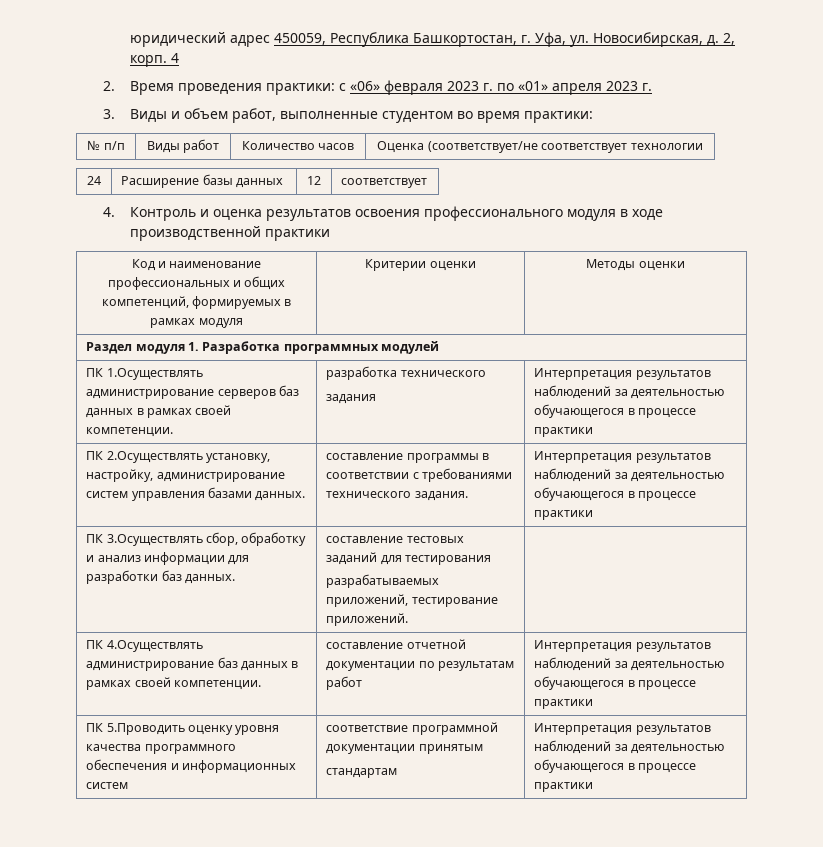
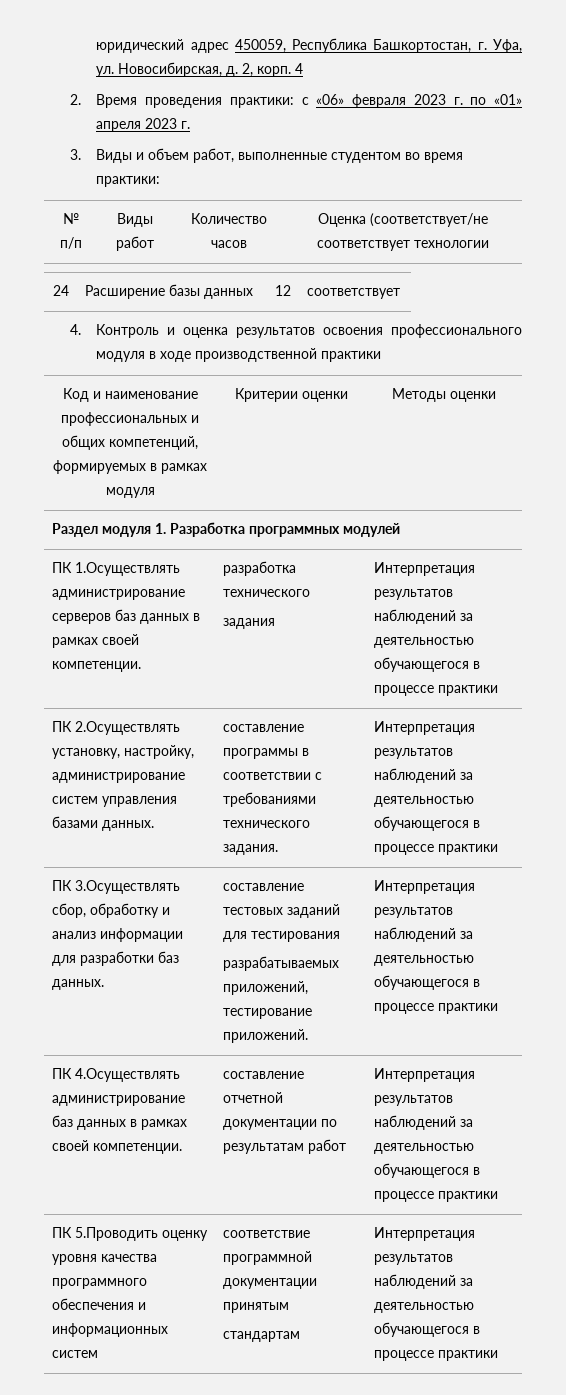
(409, 619) none -> [374,880,476,894] [374,907,454,918] [374,927,474,942] [374,955,475,966] [374,975,481,990] [374,1003,499,1014] Интерпретация результатов наблюдений за деятельностью обучающегося в процессе практики

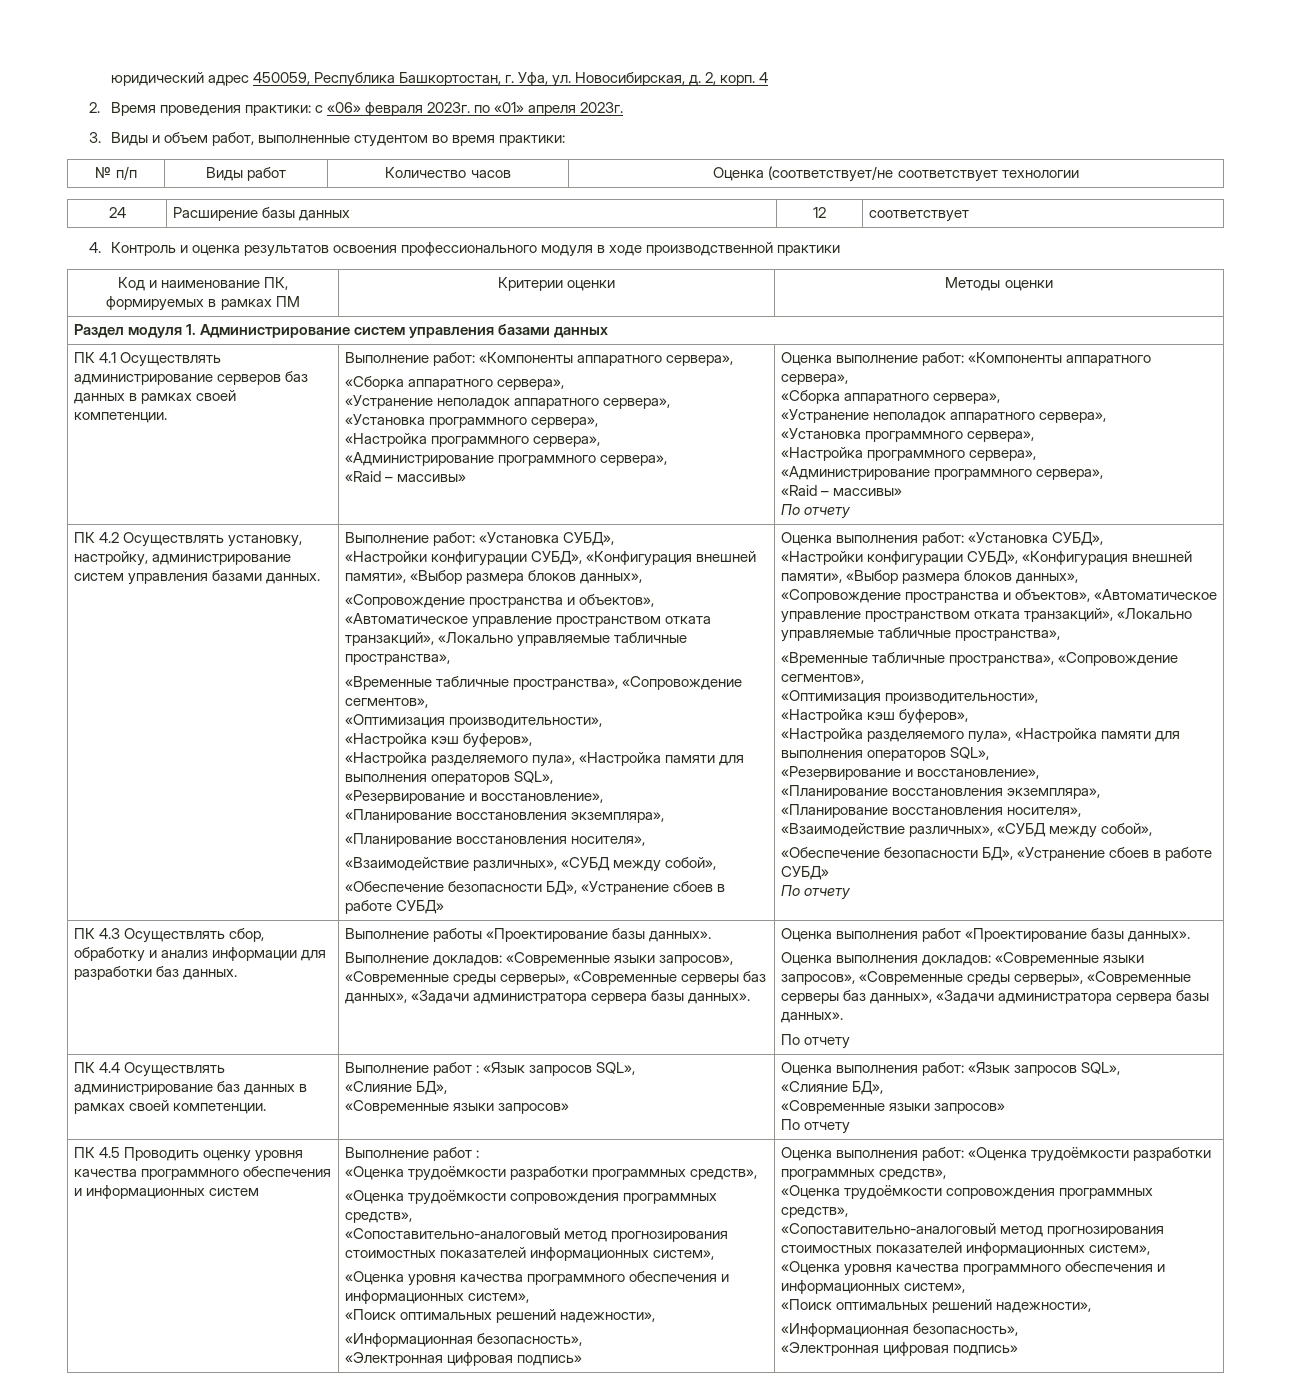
[413,94,463,105] 2023 г. -> [427,102,471,113] 2023г.
[145,118,191,129] 2023 г. -> [580,102,624,113] 2023г.
[61,412,199,426] [62,435,198,450] профессиональных и общих компетенций, -> [264,277,289,290] ПК,
[105,487,155,498] модуля -> [275,296,300,307] ПМ
[170,522,401,537] [52,562,181,576] Разработка программных модулей // ПК 1.Осуществлять -> [199,324,609,338] [73,352,221,367] Администрирование систем управления базами данных // ПК 4.1 Осуществлять
[223,561,297,576] [223,589,311,597] [223,618,276,629] [374,562,476,576] [374,589,454,600] [374,609,474,624] [374,637,475,648] [374,657,481,672] [374,685,499,696] [52,721,181,735] разработка технического // задания | Интерпретация результатов наблюдений за деятельностью обучающегося в процессе практики // ПК 2.Осуществлять -> [344,352,734,366] [344,376,564,390] [344,395,670,409] [344,414,598,428] [344,433,600,447] [344,452,667,466] [344,471,466,482] [780,352,1152,366] [780,374,848,385] [780,390,1000,404] [780,409,1106,423] [780,428,1034,442] [780,447,1036,461] [780,466,1103,480] [780,485,902,496] [780,504,851,519] [73,532,224,547] Выполнение работ: «Компоненты аппаратного сервера», // «Сборка аппаратного сервера», // «Устранение неполадок аппаратного сервера», // «Установка программного сервера», // «Настройка программного сервера», // «Администрирование программного сервера», // «Raid – массивы» | Оценка выполнение работ: «Компоненты аппаратного сервера», // «Сборка аппаратного сервера», // «Устранение неполадок аппаратного сервера», // «Установка программного сервера», // «Настройка программного сервера», // «Администрирование программного сервера», // «Raid – массивы» // По отчету // ПК 4.2 Осуществлять
[223,724,305,732] [223,748,310,759] [223,772,323,780] [223,792,317,807] [223,820,311,828] [223,844,279,855] [374,721,476,735] [374,748,454,759] [374,768,474,783] [374,796,475,807] [374,816,481,831] [374,844,499,855] [52,880,181,894] составление программы в соответствии с требованиями технического задания. | Интерпретация результатов наблюдений за деятельностью обучающегося в процессе практики // ПК 3.Осуществлять -> [344,532,614,546] [344,551,757,566] [344,570,643,584] [344,594,654,608] [344,613,711,628] [344,632,687,647] [344,654,450,665] [344,676,742,690] [344,698,428,708] [344,714,602,728] [344,733,532,748] [344,752,745,767] [344,771,553,785] [344,790,603,804] [344,809,664,823] [344,833,645,847] [344,857,717,872] [344,881,726,895] [344,900,444,914] [780,532,1104,546] [780,551,1193,566] [780,570,1079,584] [780,589,1218,603] [780,608,1193,623] [780,627,1060,642] [780,652,1178,666] [780,674,864,684] [780,690,1038,704] [780,709,968,724] [780,728,1181,743] [780,747,989,761] [780,766,1039,780] [780,785,1100,799] [780,804,1081,818] [780,823,1153,838] [780,847,1213,861] [780,866,829,880] [780,885,851,900] [73,928,225,943] Выполнение работ: «Установка СУБД», // «Настройки конфигурации СУБД», «Конфигурация внешней памяти», «Выбор размера блоков данных», // «Сопровождение пространства и объектов», «Автоматическое управление пространством отката транзакций», «Локально управляемые табличные пространства», // «Временные табличные пространства», «Сопровождение сегментов», // «Оптимизация производительности», // «Настройка кэш буферов», // «Настройка разделяемого пула», «Настройка памяти для выполнения операторов SQL», // «Резервирование и восстановление», // «Планирование восстановления экземпляра», // «Планирование восстановления носителя», // «Взаимодействие различных», «СУБД между собой», // «Обеспечение безопасности БД», «Устранение сбоев в работе СУБД» | Оценка выполнения работ: «Установка СУБД», // «Настройки конфигурации СУБД», «Конфигурация внешней памяти», «Выбор размера блоков данных», // «Сопровождение пространства и объектов», «Автоматическое управление пространством отката транзакций», «Локально управляемые табличные пространства», // «Временные табличные пространства», «Сопровождение сегментов», // «Оптимизация производительности», // «Настройка кэш буферов», // «Настройка разделяемого пула», «Настройка памяти для выполнения операторов SQL», // «Резервирование и восстановление», // «Планирование восстановления экземпляра», // «Планирование восстановления носителя», // «Взаимодействие различных», «СУБД между собой», // «Обеспечение безопасности БД», «Устранение сбоев в работе СУБД» // По отчету // ПК 4.3 Осуществлять
[223,883,305,891] [223,904,341,918] [223,931,341,942] [223,956,340,971] [223,981,309,995] [223,1008,313,1019] [223,1029,309,1043] [374,880,476,894] [374,907,454,918] [374,927,474,942] [374,955,475,966] [374,975,481,990] [374,1003,499,1014] [52,1068,181,1082] составление тестовых заданий для тестирования // разрабатываемых приложений, тестирование приложений. | Интерпретация результатов наблюдений за деятельностью обучающегося в процессе практики // ПК 4.Осуществлять -> [344,928,712,942] [344,952,734,966] [344,971,767,985] [344,990,751,1004] [780,928,1191,942] [780,952,1145,966] [780,971,1192,985] [780,990,1210,1004] [780,1012,843,1023] [780,1034,850,1049] [73,1062,225,1077] Выполнение работы «Проектирование базы данных». // Выполнение докладов: «Современные языки запросов», «Современные среды серверы», «Современные серверы баз данных», «Задачи администратора сервера базы данных». | Оценка выполнения работ «Проектирование базы данных». // Оценка выполнения докладов: «Современные языки запросов», «Современные среды серверы», «Современные серверы баз данных», «Задачи администратора сервера базы данных». // По отчету // ПК 4.4 Осуществлять
[223,1071,305,1079] [223,1092,284,1103] [223,1119,338,1130] [223,1139,347,1154] [374,1068,476,1082] [374,1095,454,1106] [374,1115,474,1130] [374,1143,475,1154] [374,1163,481,1178] [374,1191,499,1202] [52,1227,159,1241] составление отчетной документации по результатам работ | Интерпретация результатов наблюдений за деятельностью обучающегося в процессе практики // ПК 5.Проводить -> [344,1062,636,1076] [344,1081,447,1095] [344,1100,569,1114] [780,1062,1121,1076] [780,1081,883,1095] [780,1100,1005,1114] [780,1119,850,1134] [73,1147,199,1161] Выполнение работ : «Язык запросов SQL», // «Слияние БД», // «Современные языки запросов» | Оценка выполнения работ: «Язык запросов SQL», // «Слияние БД», // «Современные языки запросов» // По отчету // ПК 4.5 Проводить
[223,1230,311,1238] [223,1251,313,1265] [223,1278,318,1289] [223,1302,290,1313] [223,1331,301,1342] [374,1227,476,1241] [374,1254,454,1265] [374,1274,474,1289] [374,1302,475,1313] [374,1322,481,1337] [374,1350,499,1361] соответствие программной документации принятым // стандартам | Интерпретация результатов наблюдений за деятельностью обучающегося в процессе практики -> [344,1147,479,1161] [344,1166,758,1181] [344,1190,717,1205] [344,1212,412,1223] [344,1228,728,1242] [344,1247,714,1261] [344,1271,730,1286] [344,1290,529,1304] [344,1309,655,1323] [344,1333,582,1347] [344,1352,582,1366] [780,1147,1212,1162] [780,1169,946,1180] [780,1185,1153,1200] [780,1207,848,1218] [780,1223,1164,1237] [780,1242,1150,1256] [780,1261,1166,1276] [780,1280,965,1294] [780,1299,1091,1313] [780,1323,1018,1337] [780,1342,1018,1356] Выполнение работ : // «Оценка трудоёмкости разработки программных средств», // «Оценка трудоёмкости сопровождения программных средств», // «Сопоставительно-аналоговый метод прогнозирования стоимостных показателей информационных систем», // «Оценка уровня качества программного обеспечения и информационных систем», // «Поиск оптимальных решений надежности», // «Информационная безопасность», // «Электронная цифровая подпись» | Оценка выполнения работ: «Оценка трудоёмкости разработки программных средств», // «Оценка трудоёмкости сопровождения программных средств», // «Сопоставительно-аналоговый метод прогнозирования стоимостных показателей информационных систем», // «Оценка уровня качества программного обеспечения и информационных систем», // «Поиск оптимальных решений надежности», // «Информационная безопасность», // «Электронная цифровая подпись»

